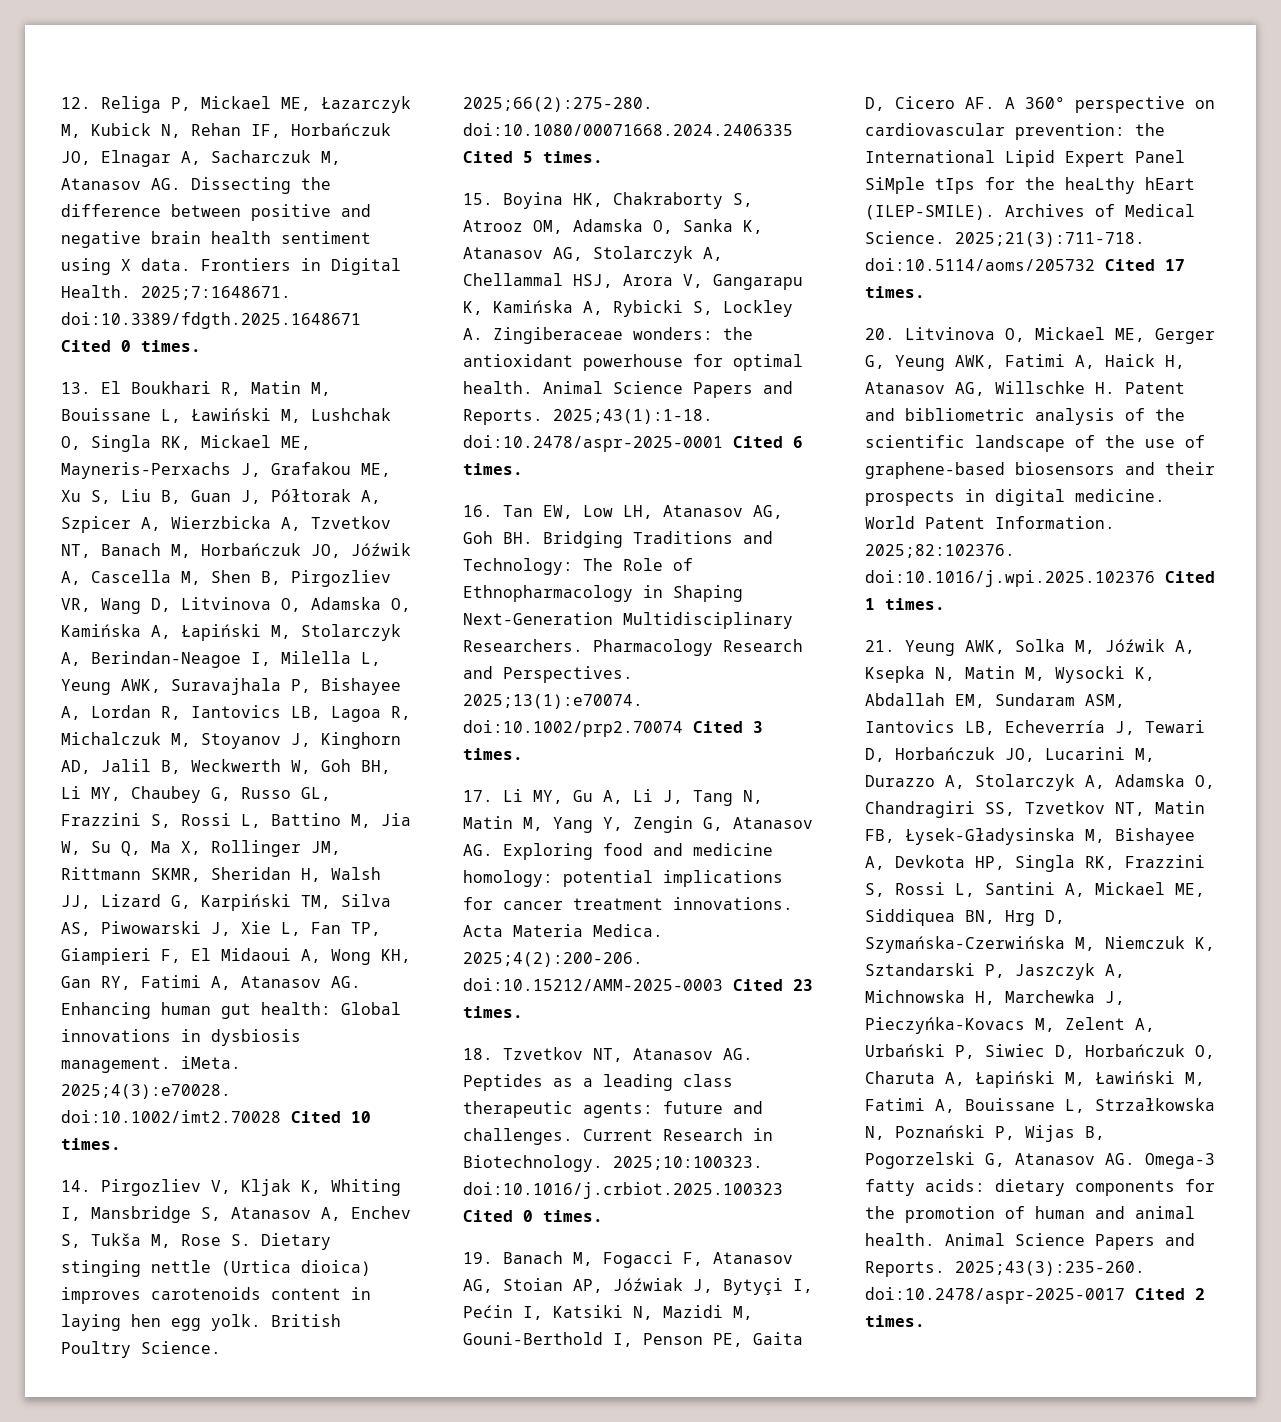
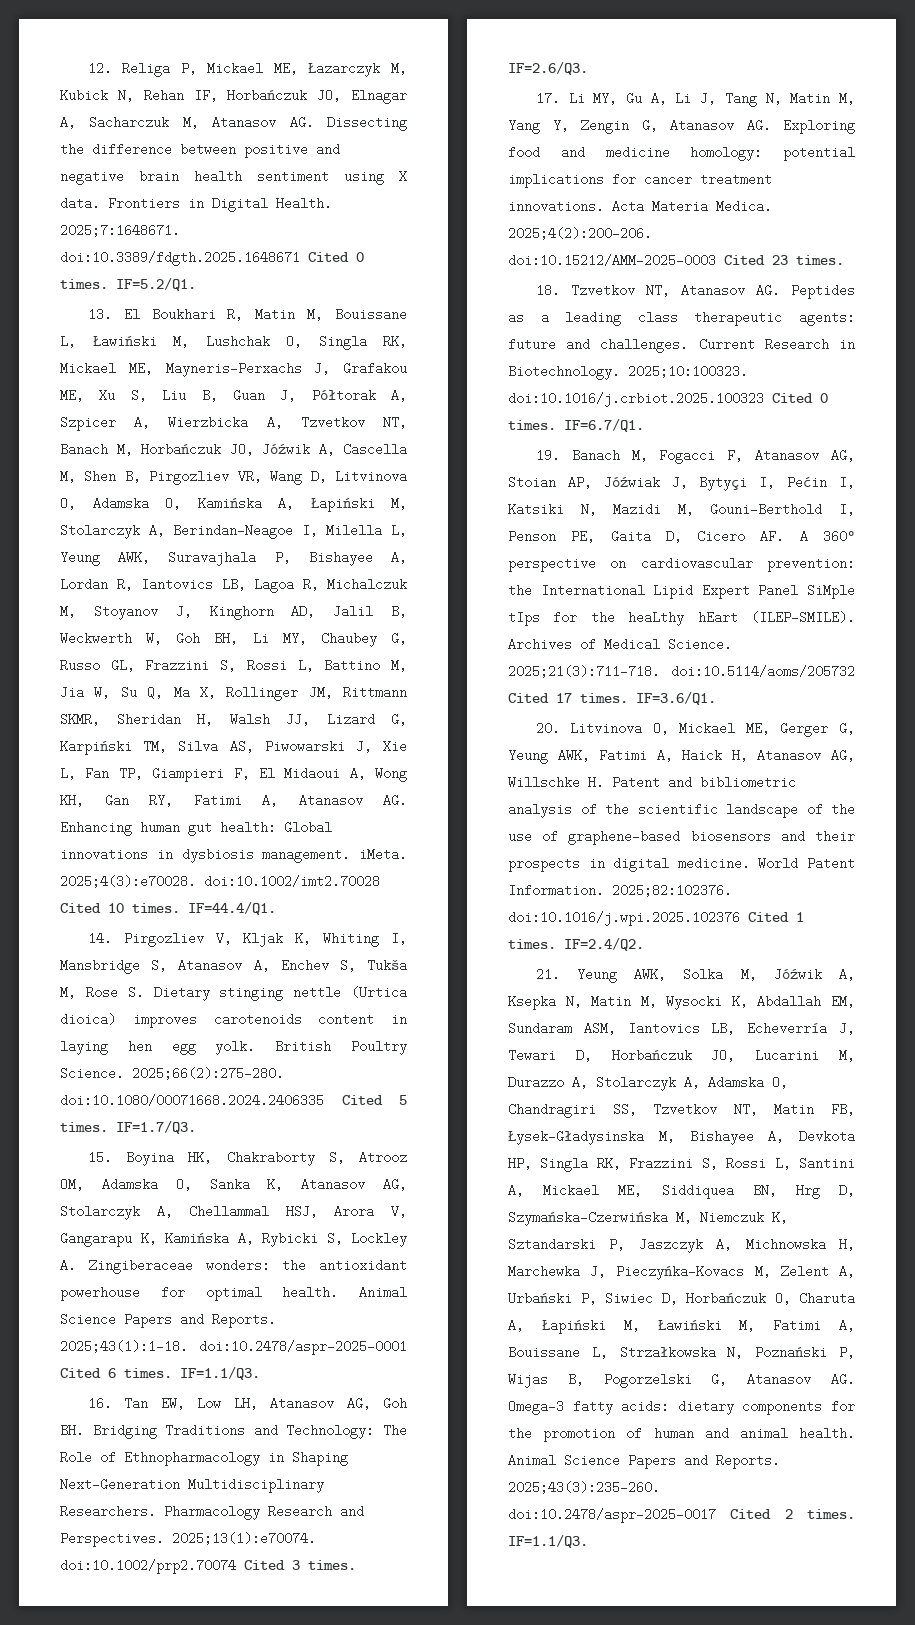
(201, 346) none -> [116,277,196,291] IF=5.2/Q1.
(121, 1144) none -> [188,901,276,915] IF=44.4/Q1.
(603, 157) none -> [116,1120,196,1134] IF=1.7/Q3.
(523, 469) none -> [180,1366,260,1380] IF=1.1/Q3.
(523, 754) none -> [508,61,588,75] IF=2.6/Q3.
(603, 1216) none -> [564,418,644,432] IF=6.7/Q1.
(925, 292) none -> [636,691,716,705] IF=3.6/Q1.
(945, 604) none -> [564,937,644,951] IF=2.4/Q2.
(925, 1321) none -> [508,1534,588,1548] IF=1.1/Q3.

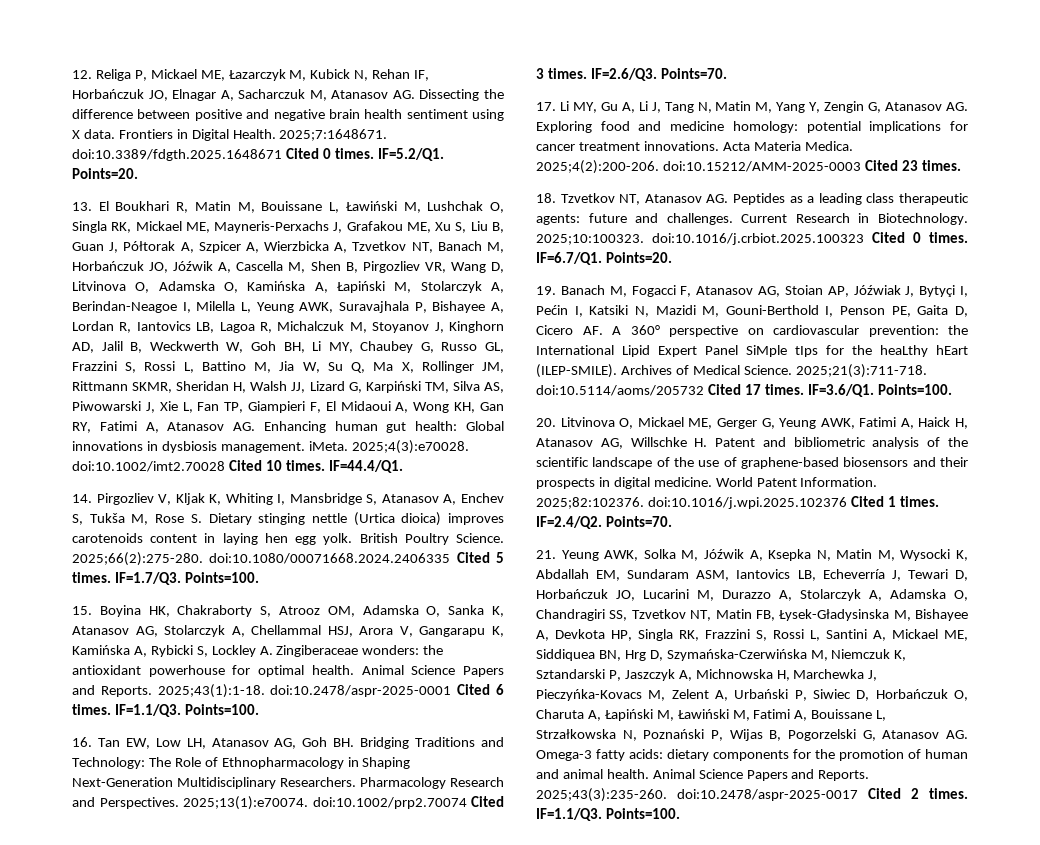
(196, 284) none -> [72,168,138,179] Points=20.
(196, 1127) none -> [184,572,259,583] Points=100.
(260, 1373) none -> [184,704,259,715] Points=100.
(588, 68) none -> [660,68,727,79] Points=70.
(644, 425) none -> [605,252,672,263] Points=20.
(716, 698) none -> [877,384,952,395] Points=100.
(644, 944) none -> [605,516,672,527] Points=70.
(588, 1541) none -> [605,808,680,819] Points=100.

